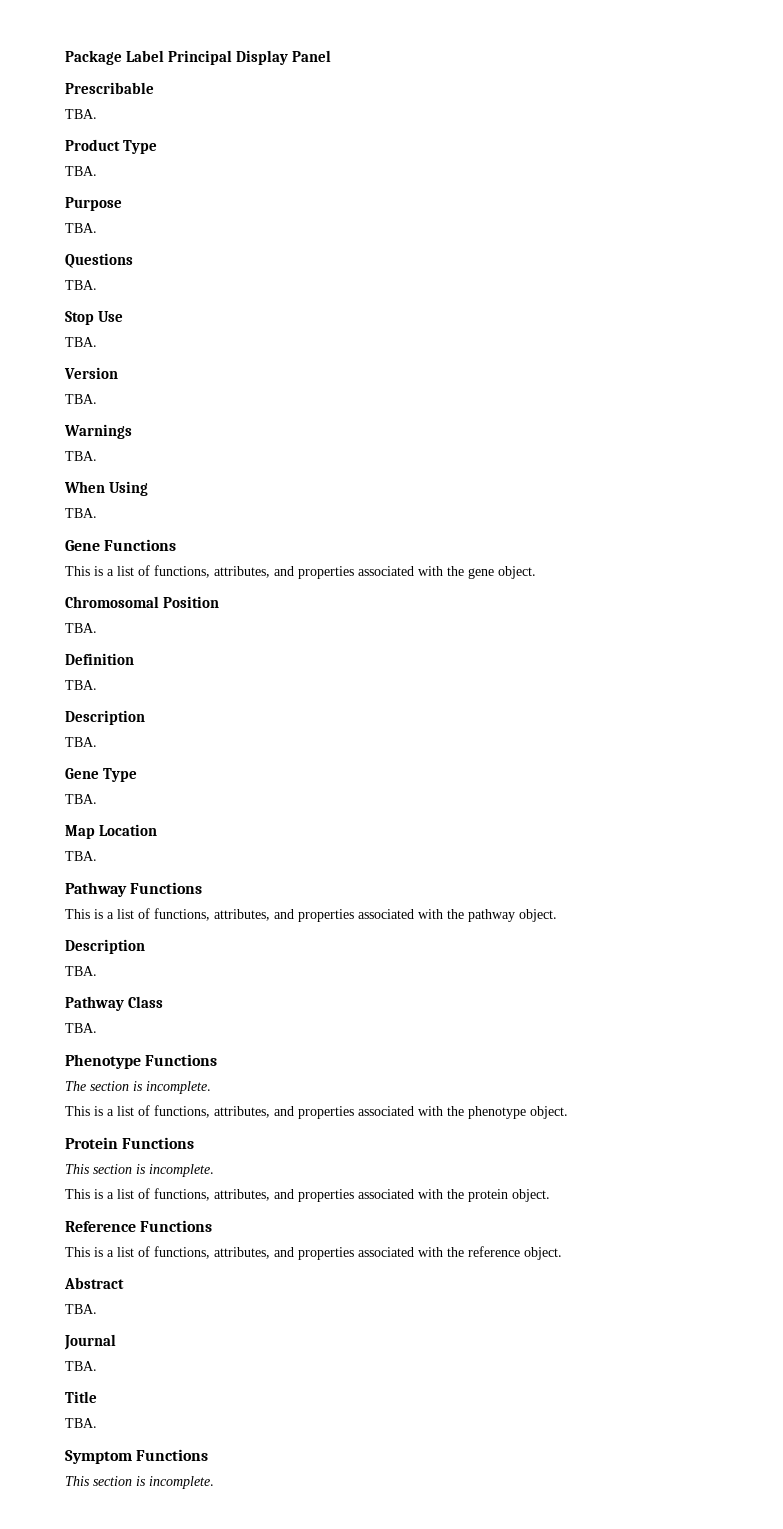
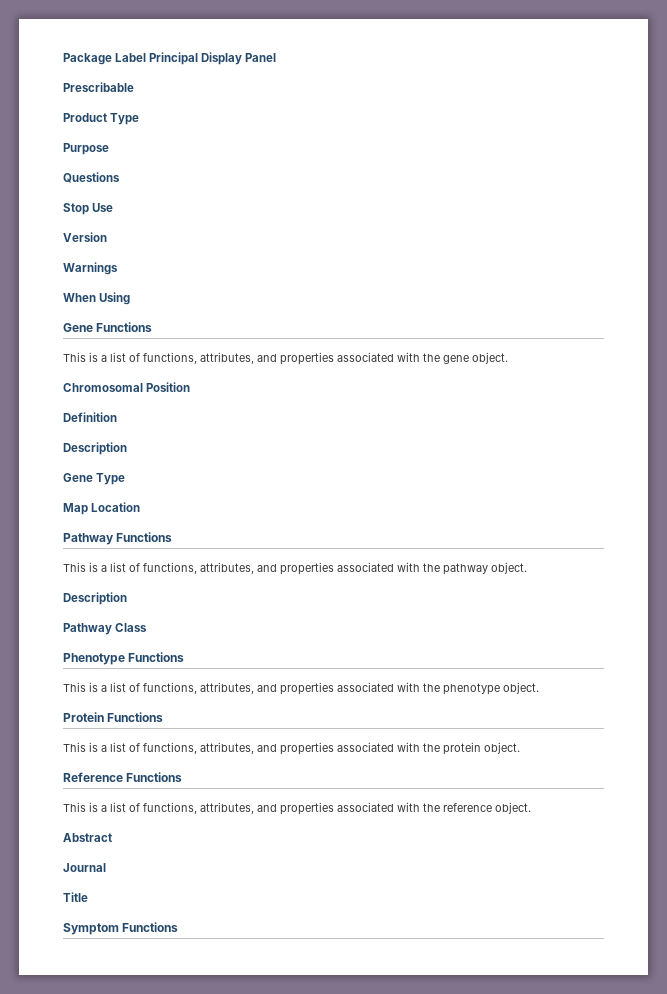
[65,109,97,119] // TBA. -> (134, 87) none
[65,166,97,176] // TBA. -> (140, 119) none
[65,223,97,233] // TBA. -> (109, 149) none
[65,280,97,290] // TBA. -> (120, 177) none
[65,337,97,347] // TBA. -> (114, 207) none
[65,394,97,404] // TBA. -> (107, 237) none
[65,451,97,461] // TBA. -> (118, 268) none
[65,508,97,518] // TBA. -> (131, 298) none
[65,623,97,633] // TBA. -> (191, 387) none
[65,680,97,690] [65,710,145,725] [65,737,97,747] // TBA. // Description // TBA. -> [63,442,127,455] // Description
[65,794,97,804] // TBA. -> (126, 479) none
[65,851,97,861] // TBA. -> (141, 507) none
[65,966,97,976] // TBA. -> (127, 598) none
[65,1023,97,1033] // TBA. -> (148, 627) none
[65,1081,211,1094] // The section is incomplete. -> (185, 657) none
[65,1164,214,1177] // This section is incomplete. -> (164, 717) none
[65,1304,97,1314] // TBA. -> (112, 837) none
[65,1361,97,1371] // TBA. -> (106, 867) none
[65,1418,97,1428] // TBA. -> (88, 897) none
[65,1476,214,1489] // This section is incomplete. -> (179, 927) none

